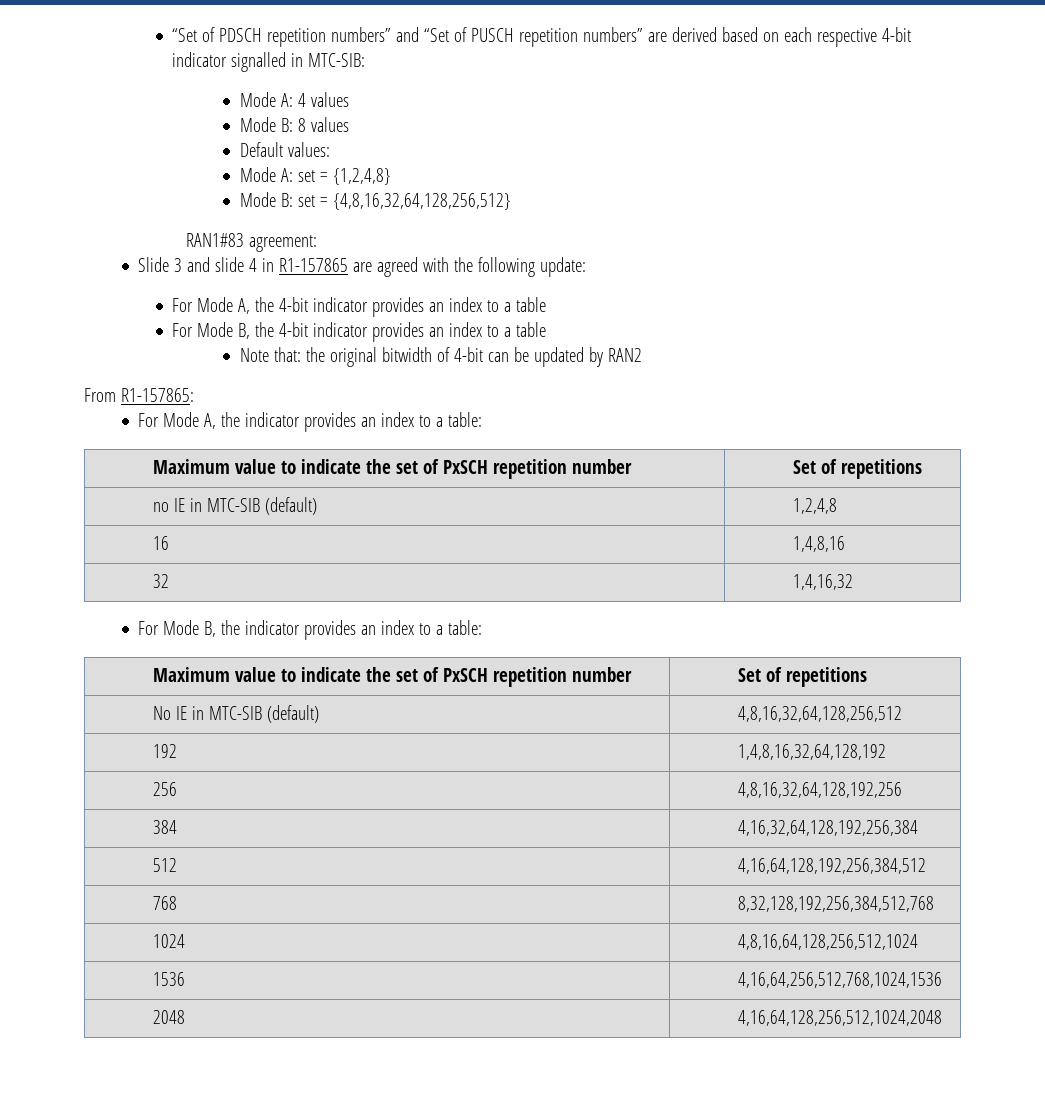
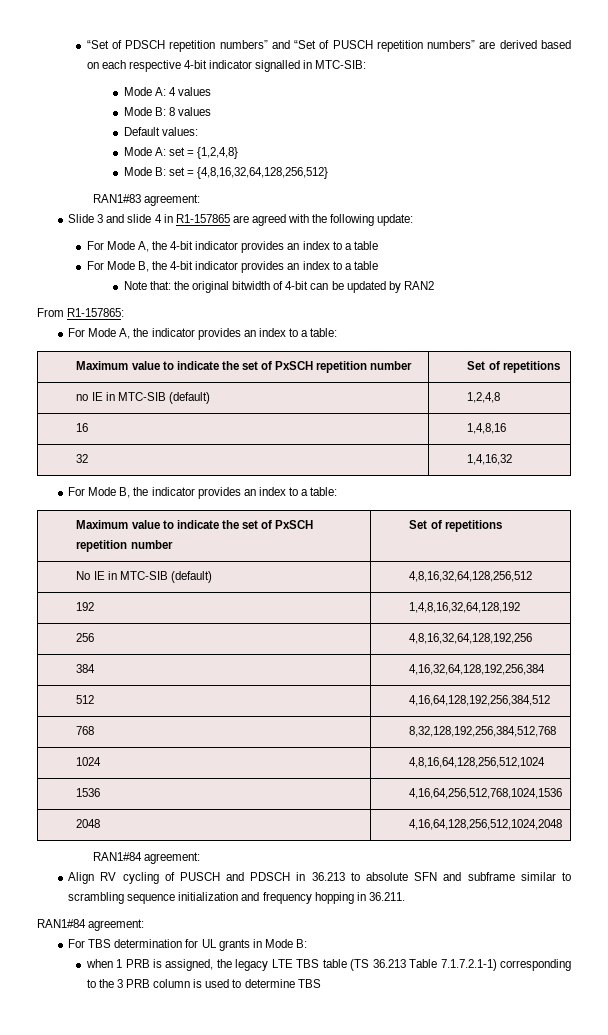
(942, 1018) none -> [92,852,200,864] [68,872,571,884] [68,892,405,904] [37,919,145,931] [68,939,308,951] [85,959,571,971] [86,979,321,988] // RAN1#84 agreement: // Align RV cycling of PUSCH and PDSCH in 36.213 to absolute SFN and subframe similar to scrambling sequence initialization and frequency hopping in 36.211. // RAN1#84 agreement: // For TBS determination for UL grants in Mode B: // when 1 PRB is assigned, the legacy LTE TBS table (TS 36.213 Table 7.1.7.2.1-1) corresponding to the 3 PRB column is used to determine TBS

